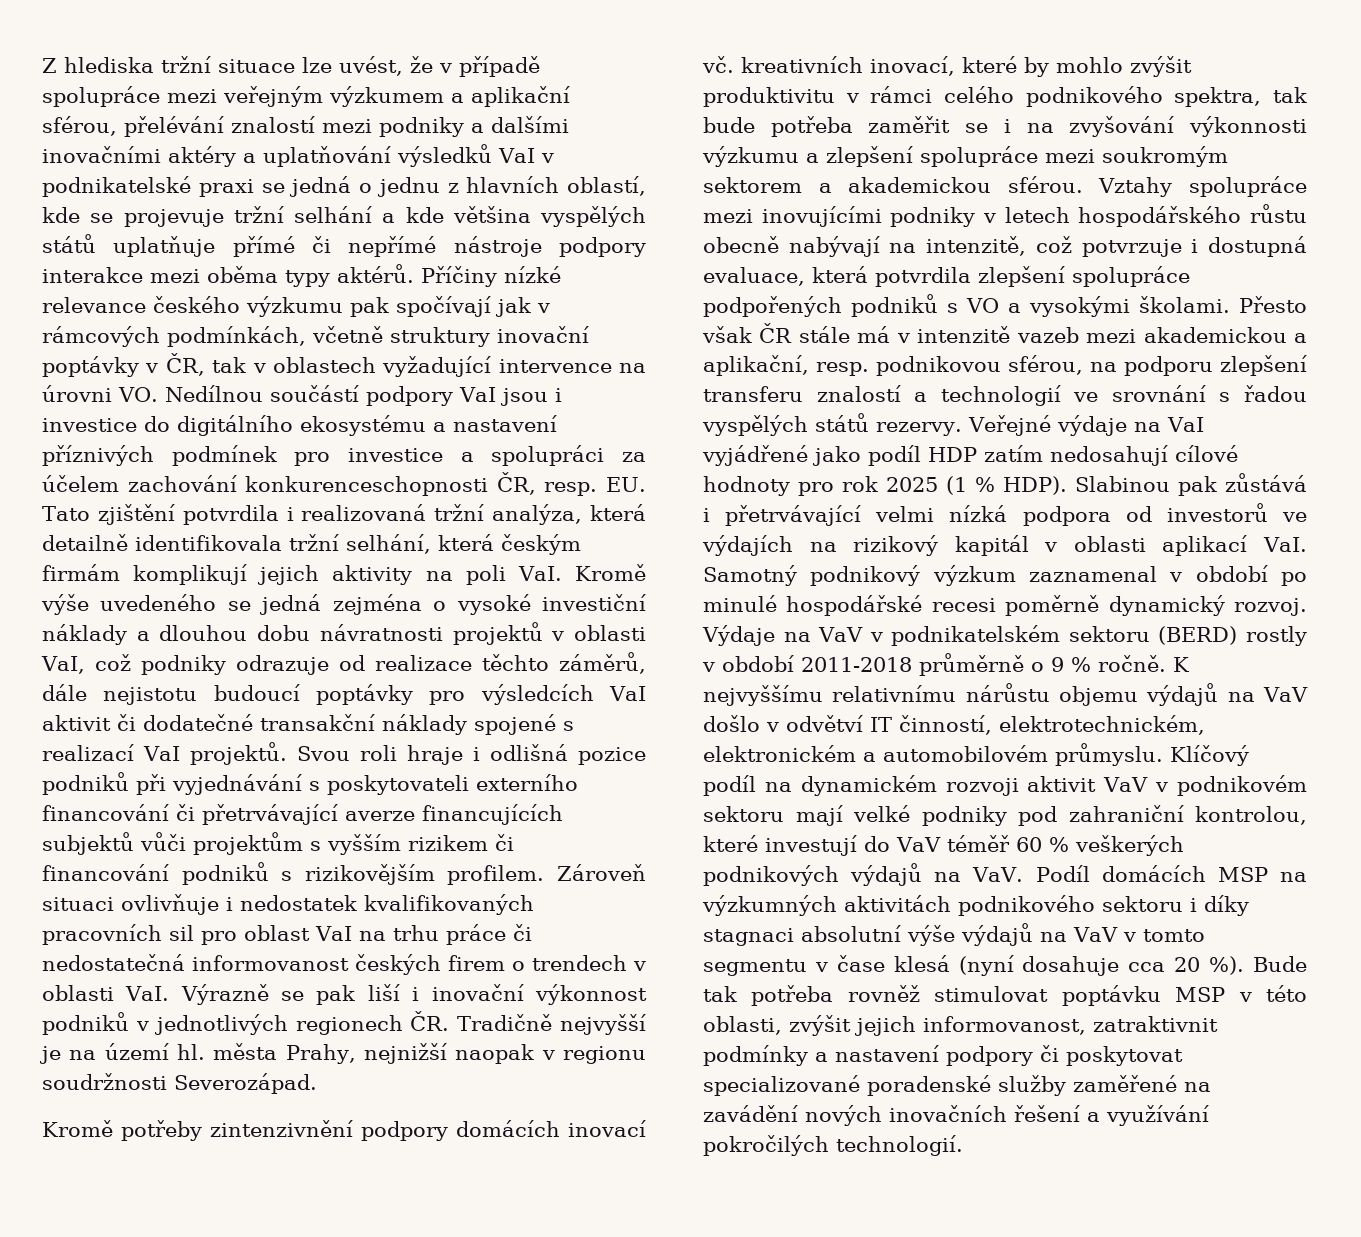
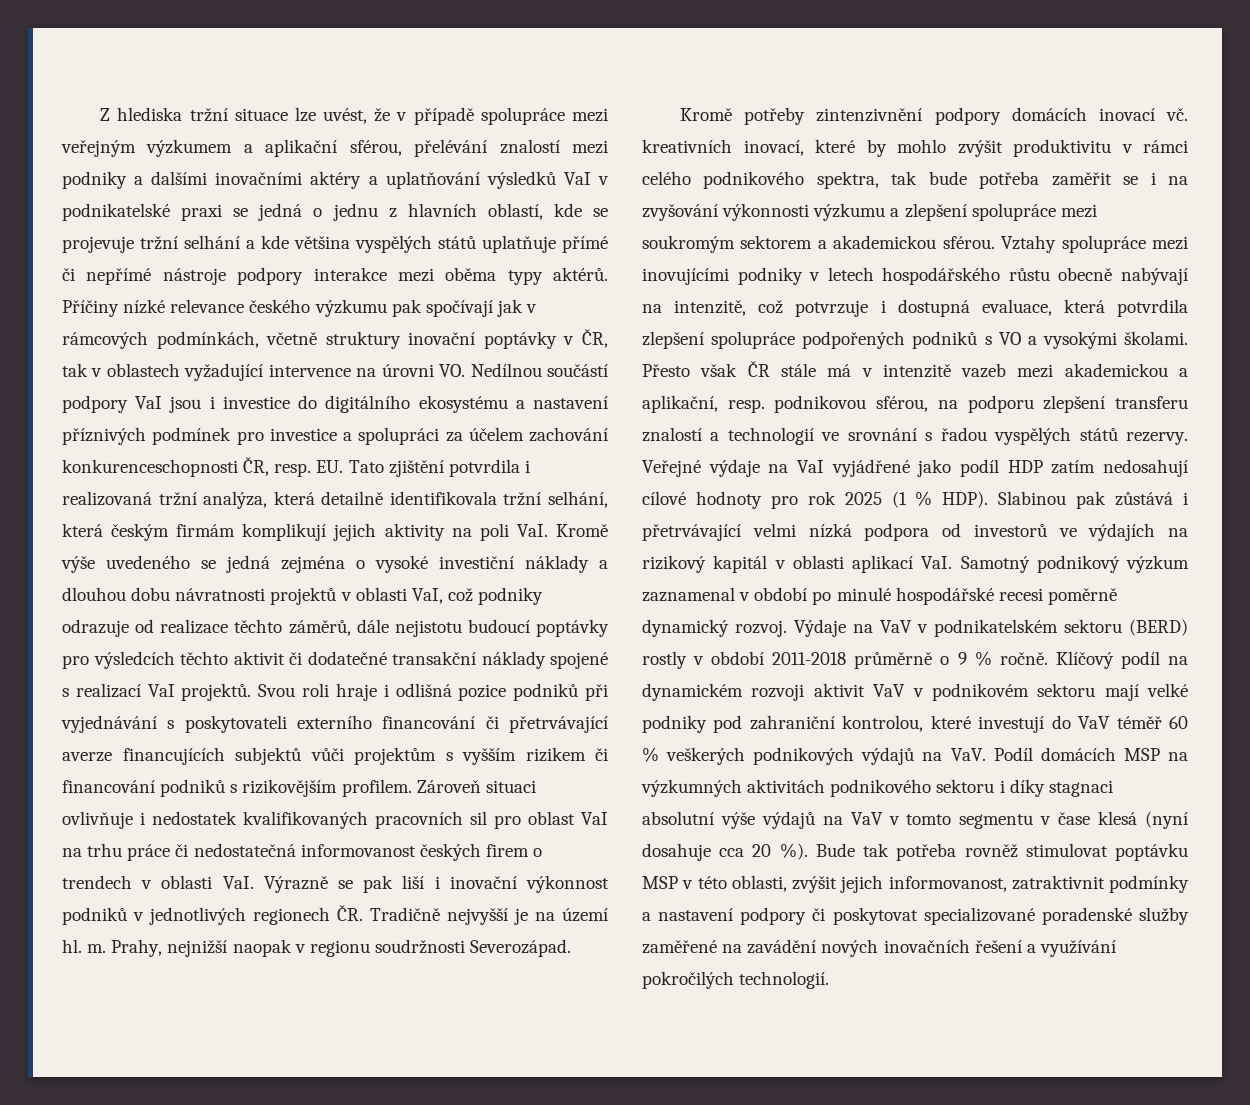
[609,686,647,701] VaI -> [180,651,228,665] těchto
[213,1043,278,1060] města -> [87,944,107,953] m.
[1173,657,1189,672] [703,683,1309,706] [703,715,1205,735] [703,743,1163,766] K nejvyššímu relativnímu nárůstu objemu výdajů na VaV došlo v odvětví IT činností, elektrotechnickém, elektronickém a automobilovém průmyslu. -> (1048, 658) none

